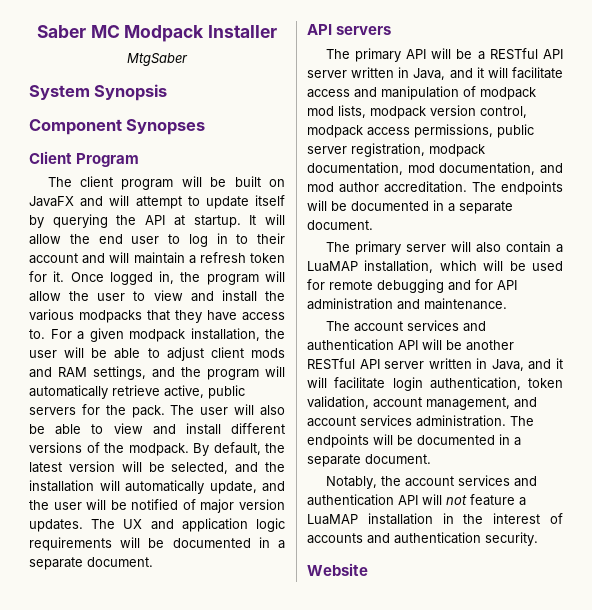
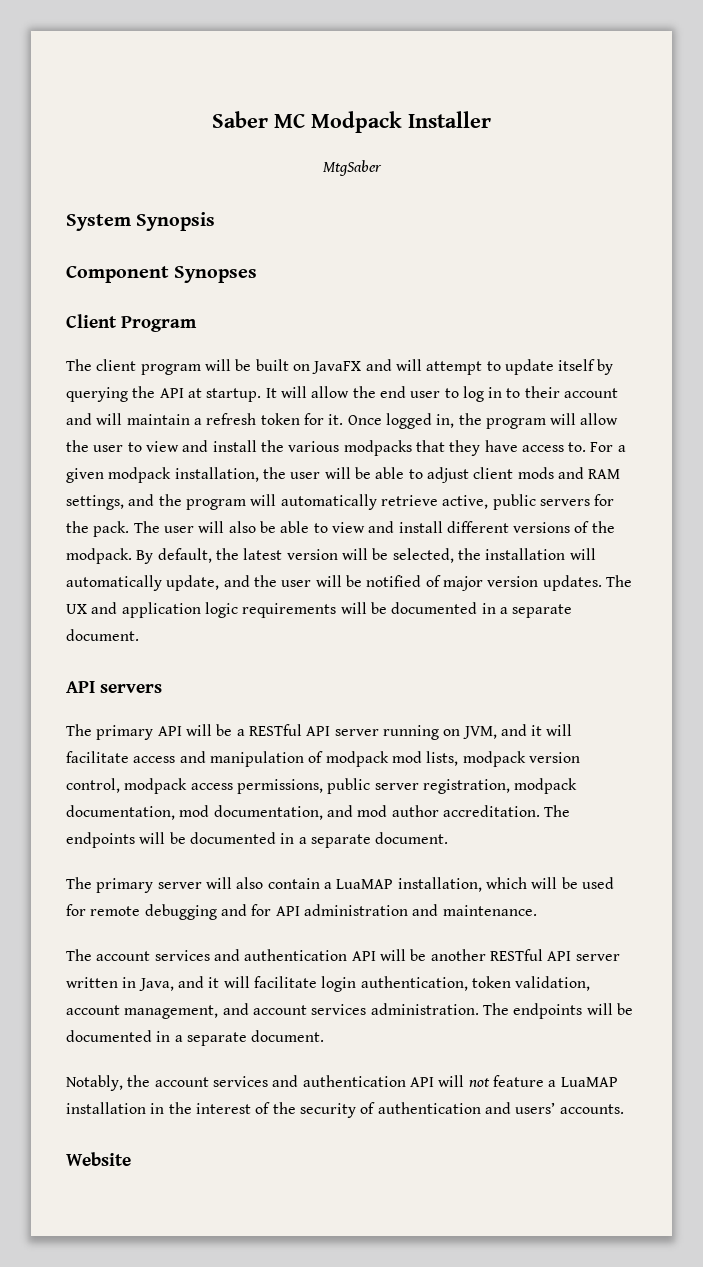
[235,462,259,473] and -> (454, 555) none
[351,67,446,80] written in Java, -> [382,725,497,740] running on JVM,
[307,532,538,546] accounts and authentication security. -> [272,1102,624,1118] the security of authentication and users’ accounts.

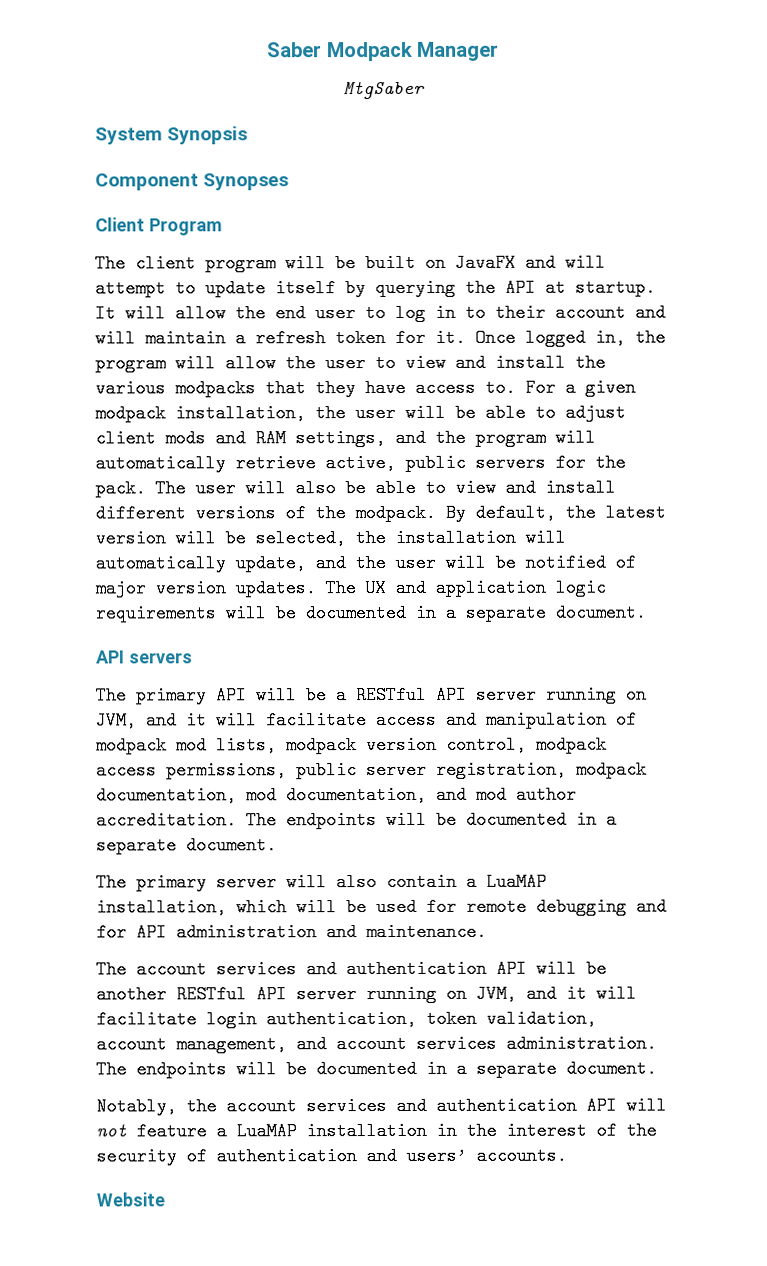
[274,111,491,133] MC Modpack Installer -> [326,41,499,62] Modpack Manager
[66,977,174,991] written in Java, -> [366,984,517,1004] running on JVM,

